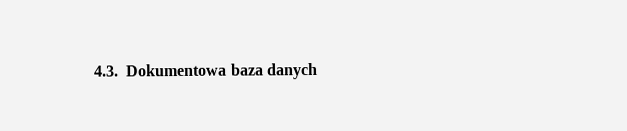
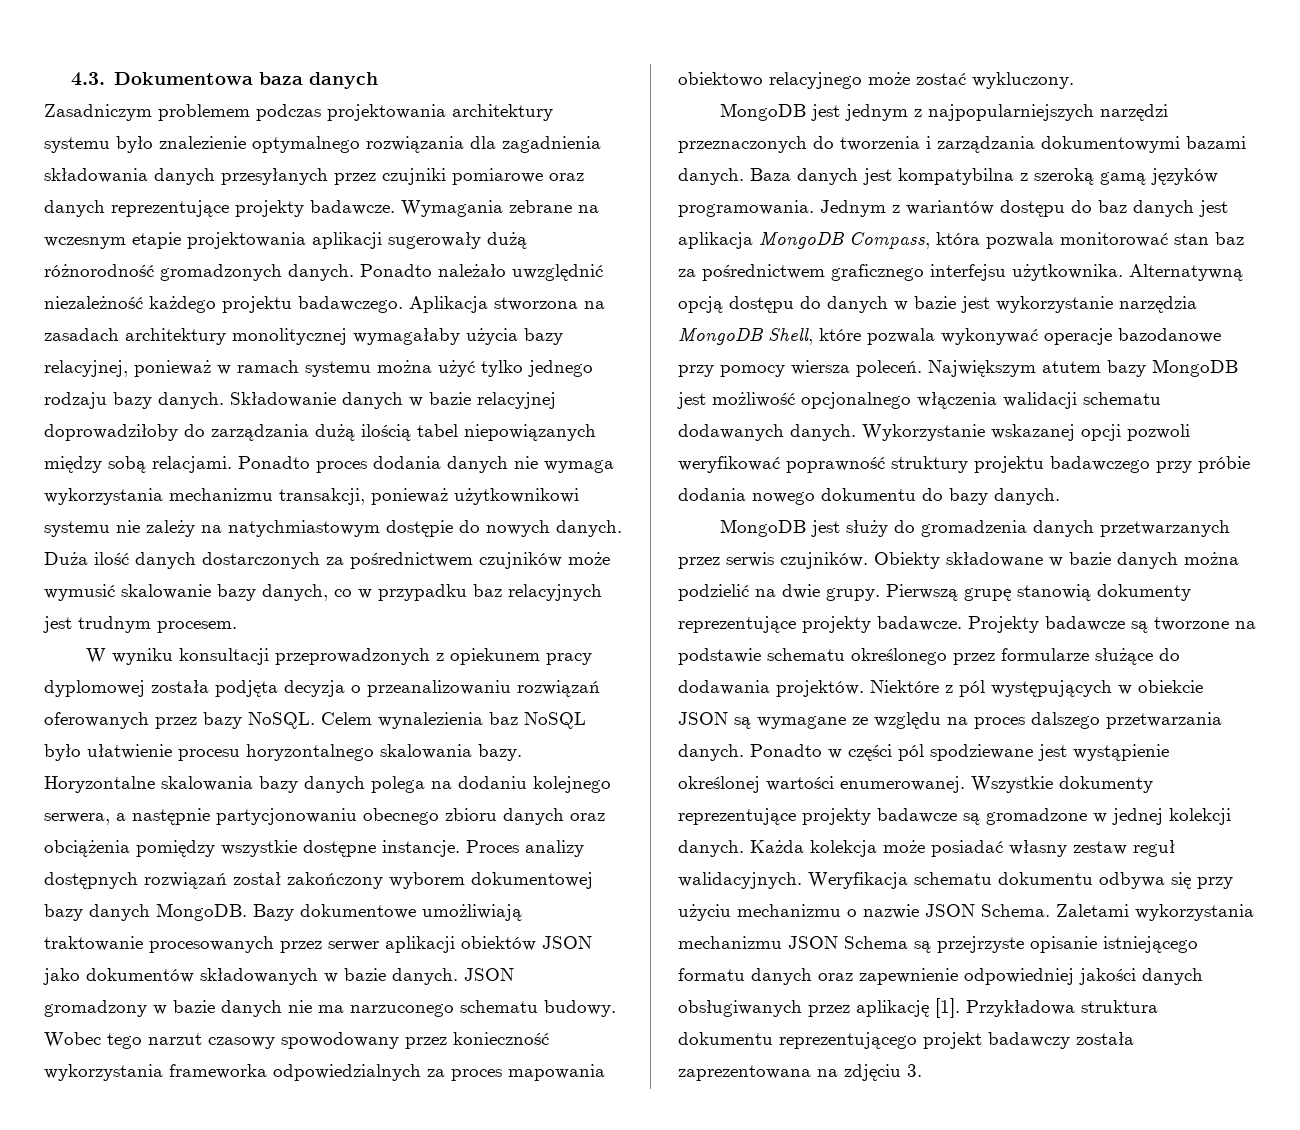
(319, 71) none -> [44,104,553,121] [44,136,601,153] [44,168,584,185] [44,200,599,217] [44,232,527,249] [44,264,603,281] [44,296,605,313] [44,328,563,345] [44,360,593,377] [44,392,556,409] [44,424,596,441] [44,456,614,473] [44,488,579,505] [44,520,622,537] [44,552,610,569] [44,584,602,601] [43,616,237,633] [86,648,593,665] [44,680,600,697] [44,712,586,729] [44,744,522,761] [44,776,611,793] [44,808,605,825] [44,840,584,857] [44,872,593,889] [44,903,522,921] [44,936,592,953] [43,968,514,985] [44,1000,616,1017] [44,1032,549,1049] [44,1064,605,1081] [678,72,1074,89] [720,103,1169,121] [678,136,1246,153] [678,168,1218,185] [678,200,1228,217] [678,231,1244,249] [678,264,1243,281] [678,296,1197,313] [678,327,1221,345] [678,359,1238,377] [677,392,1161,409] [678,424,1190,441] [678,456,1250,473] [678,488,1060,505] [720,519,1231,537] [678,552,1239,569] [678,584,1191,601] [678,616,1256,633] [678,648,1180,665] [678,680,1203,697] [678,712,1222,729] [678,744,1169,761] [678,776,1153,793] [678,808,1231,825] [678,840,1175,857] [678,872,1233,889] [678,904,1254,921] [678,936,1198,953] [678,968,1203,985] [678,998,1158,1018] [678,1032,1134,1049] [678,1064,922,1081] // Zasadniczym problemem podczas projektowania architektury systemu było znalezienie optymalnego rozwiązania dla zagadnienia składowania danych przesyłanych przez czujniki pomiarowe oraz danych reprezentujące projekty badawcze. Wymagania zebrane na wczesnym etapie projektowania aplikacji sugerowały dużą różnorodność gromadzonych danych. Ponadto należało uwzględnić niezależność każdego projektu badawczego. Aplikacja stworzona na zasadach architektury monolitycznej wymagałaby użycia bazy relacyjnej, ponieważ w ramach systemu można użyć tylko jednego rodzaju bazy danych. Składowanie danych w bazie relacyjnej doprowadziłoby do zarządzania dużą ilością tabel niepowiązanych między sobą relacjami. Ponadto proces dodania danych nie wymaga wykorzystania mechanizmu transakcji, ponieważ użytkownikowi systemu nie zależy na natychmiastowym dostępie do nowych danych. Duża ilość danych dostarczonych za pośrednictwem czujników może wymusić skalowanie bazy danych, co w przypadku baz relacyjnych jest trudnym procesem. // W wyniku konsultacji przeprowadzonych z opiekunem pracy dyplomowej została podjęta decyzja o przeanalizowaniu rozwiązań oferowanych przez bazy NoSQL. Celem wynalezienia baz NoSQL było ułatwienie procesu horyzontalnego skalowania bazy. Horyzontalne skalowania bazy danych polega na dodaniu kolejnego serwera, a następnie partycjonowaniu obecnego zbioru danych oraz obciążenia pomiędzy wszystkie dostępne instancje. Proces analizy dostępnych rozwiązań został zakończony wyborem dokumentowej bazy danych MongoDB. Bazy dokumentowe umożliwiają traktowanie procesowanych przez serwer aplikacji obiektów JSON jako dokumentów składowanych w bazie danych. JSON gromadzony w bazie danych nie ma narzuconego schematu budowy. Wobec tego narzut czasowy spowodowany przez konieczność wykorzystania frameworka odpowiedzialnych za proces mapowania obiektowo relacyjnego może zostać wykluczony. // MongoDB jest jednym z najpopularniejszych narzędzi przeznaczonych do tworzenia i zarządzania dokumentowymi bazami danych. Baza danych jest kompatybilna z szeroką gamą języków programowania. Jednym z wariantów dostępu do baz danych jest aplikacja MongoDB Compass, która pozwala monitorować stan baz za pośrednictwem graficznego interfejsu użytkownika. Alternatywną opcją dostępu do danych w bazie jest wykorzystanie narzędzia MongoDB Shell, które pozwala wykonywać operacje bazodanowe przy pomocy wiersza poleceń. Największym atutem bazy MongoDB jest możliwość opcjonalnego włączenia walidacji schematu dodawanych danych. Wykorzystanie wskazanej opcji pozwoli weryfikować poprawność struktury projektu badawczego przy próbie dodania nowego dokumentu do bazy danych. // MongoDB jest służy do gromadzenia danych przetwarzanych przez serwis czujników. Obiekty składowane w bazie danych można podzielić na dwie grupy. Pierwszą grupę stanowią dokumenty reprezentujące projekty badawcze. Projekty badawcze są tworzone na podstawie schematu określonego przez formularze służące do dodawania projektów. Niektóre z pól występujących w obiekcie JSON są wymagane ze względu na proces dalszego przetwarzania danych. Ponadto w części pól spodziewane jest wystąpienie określonej wartości enumerowanej. Wszystkie dokumenty reprezentujące projekty badawcze są gromadzone w jednej kolekcji danych. Każda kolekcja może posiadać własny zestaw reguł walidacyjnych. Weryfikacja schematu dokumentu odbywa się przy użyciu mechanizmu o nazwie JSON Schema. Zaletami wykorzystania mechanizmu JSON Schema są przejrzyste opisanie istniejącego formatu danych oraz zapewnienie odpowiedniej jakości danych obsługiwanych przez aplikację [1]. Przykładowa struktura dokumentu reprezentującego projekt badawczy została zaprezentowana na zdjęciu 3.

